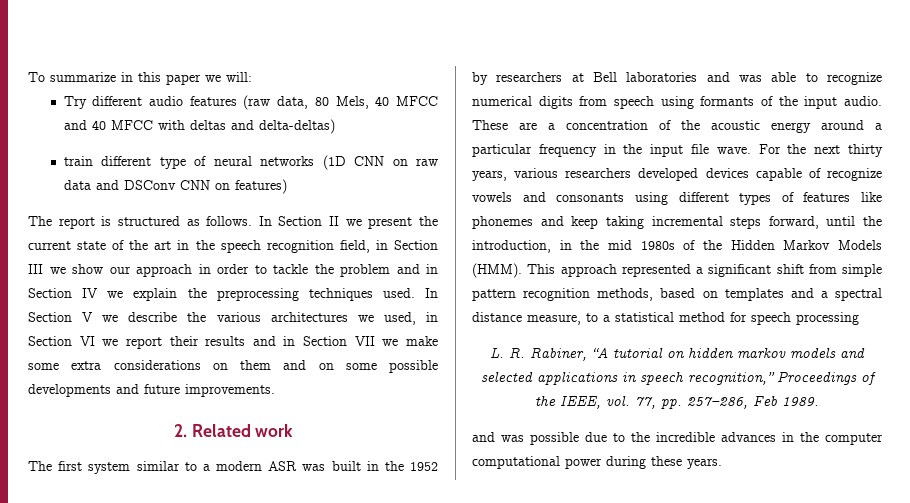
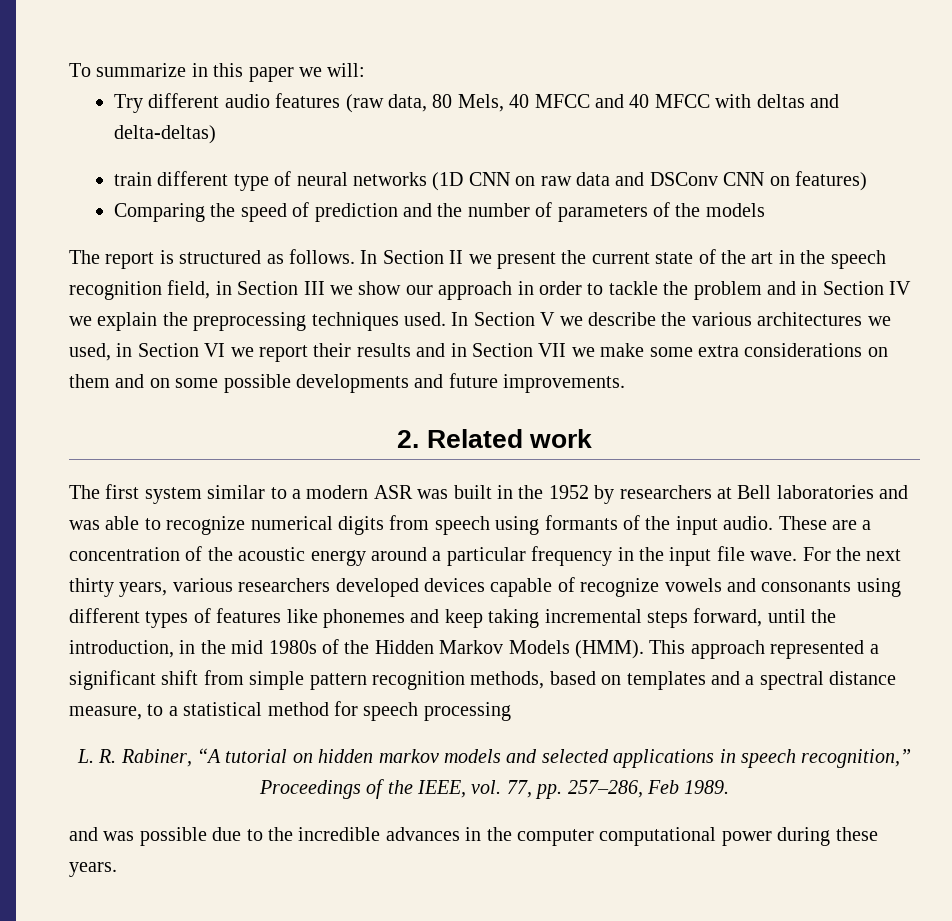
(287, 186) none -> [113,202,765,222] // Comparing the speed of prediction and the number of parameters of the models

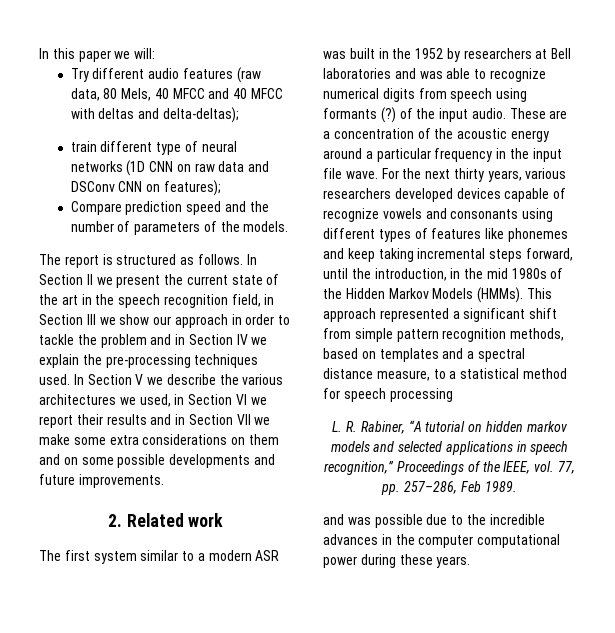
[69,63,208,77] To summarize in -> [39,48,49,59] In
[113,125,216,144] delta-deltas) -> [162,107,239,123] delta-deltas);
[794,171,867,191] [113,202,398,222] features) // Comparing the speed of prediction -> [163,180,221,196] [70,201,222,215] features); // Compare prediction speed
[705,203,765,217] models -> [243,221,289,232] models.
[193,312,307,331] preprocessing -> [105,354,191,368] pre-processing
(618, 522) none -> [380,107,396,123] (?)
[574,640,644,659] (HMM). -> [477,287,524,303] (HMMs).

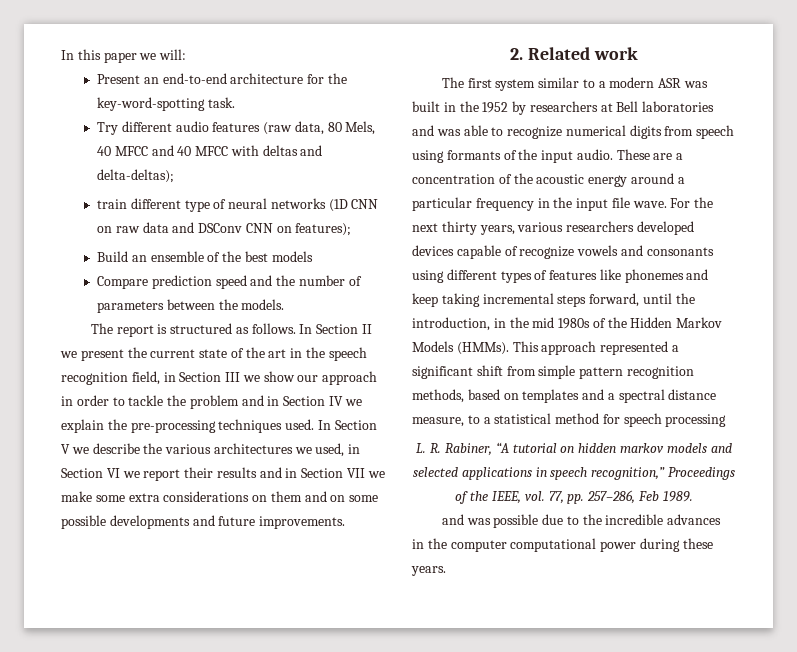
(156, 53) none -> [96,73,347,84] [96,97,235,111] // Present an end-to-end architecture for the key-word-spotting task.
(221, 188) none -> [96,251,313,262] // Build an ensemble of the best models
[203,221,217,232] of -> [166,299,215,310] between
[380,107,396,123] (?) -> (501, 155) none

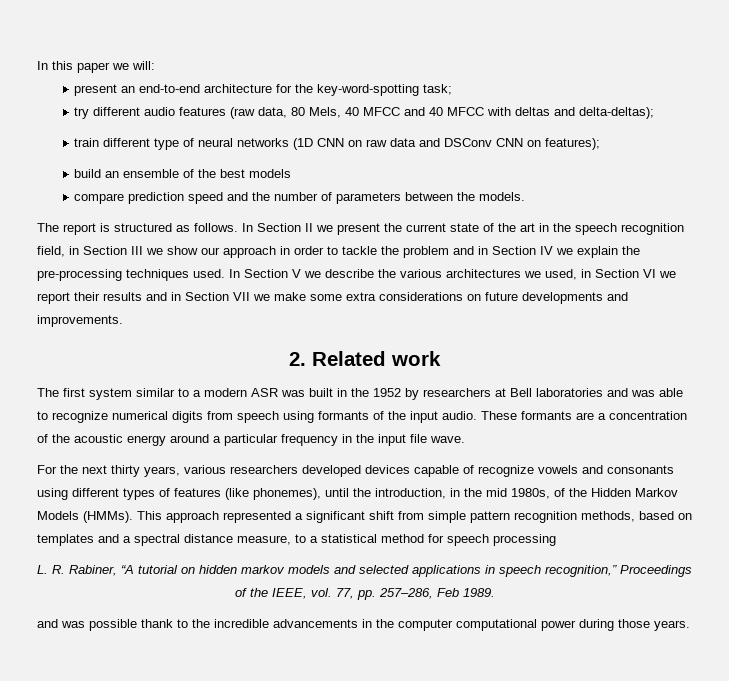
[96,74,140,84] Present -> [74,84,118,96] present
[207,97,235,108] [96,122,118,135] task. // Try -> [423,84,453,95] [74,107,90,119] task; // try
[96,251,128,262] Build -> [74,169,102,178] build
[96,276,148,289] Compare -> [74,193,125,204] compare
[270,491,379,502] [61,515,106,529] them and on some possible -> [485,292,518,301] future
[218,516,256,526] future -> (628, 296) none
(650, 154) none -> [521,411,572,420] formants
(667, 204) none -> (465, 439) //
[599,269,709,283] [412,293,640,307] like phonemes and keep taking incremental steps forward, -> [225,488,321,500] (like phonemes),
[558,318,591,329] 1980s -> [511,488,550,499] 1980s,
[542,514,564,525] due -> [141,619,173,628] thank
[667,514,722,525] advances -> [273,619,358,628] advancements
[682,538,713,549] these -> [618,619,650,628] those

